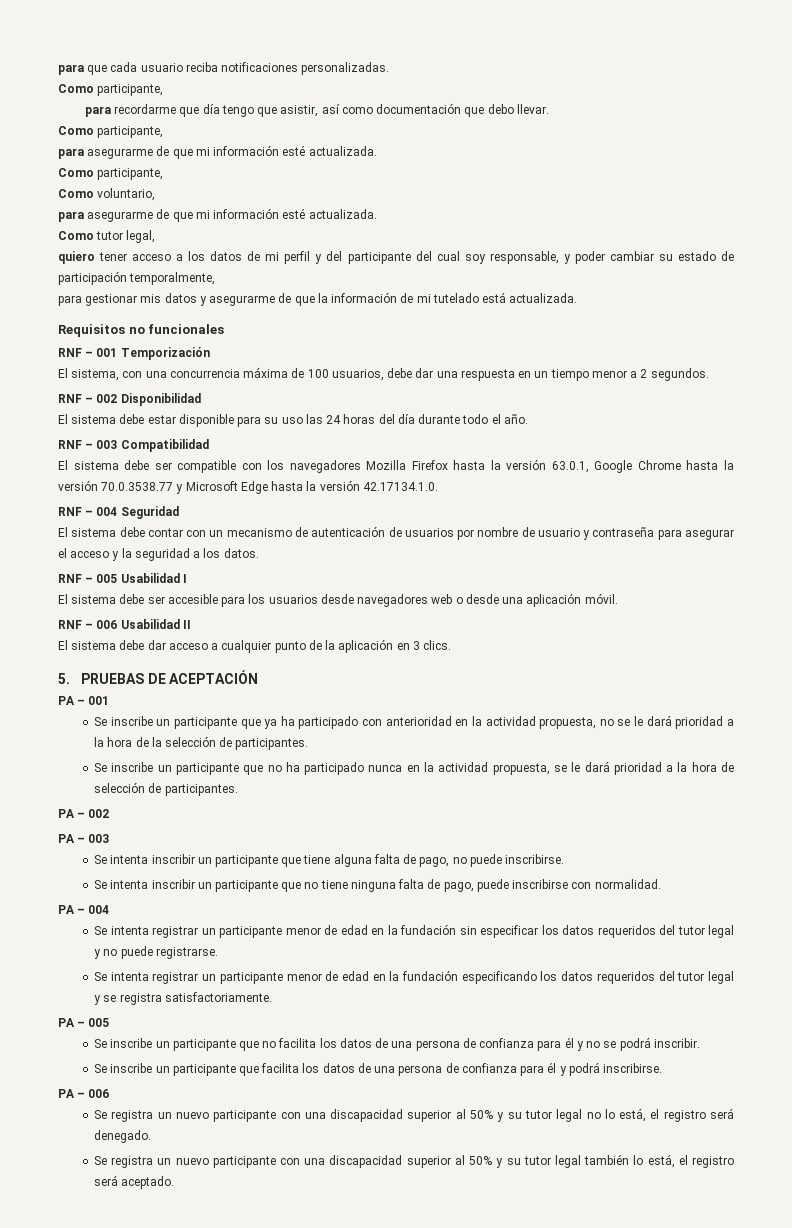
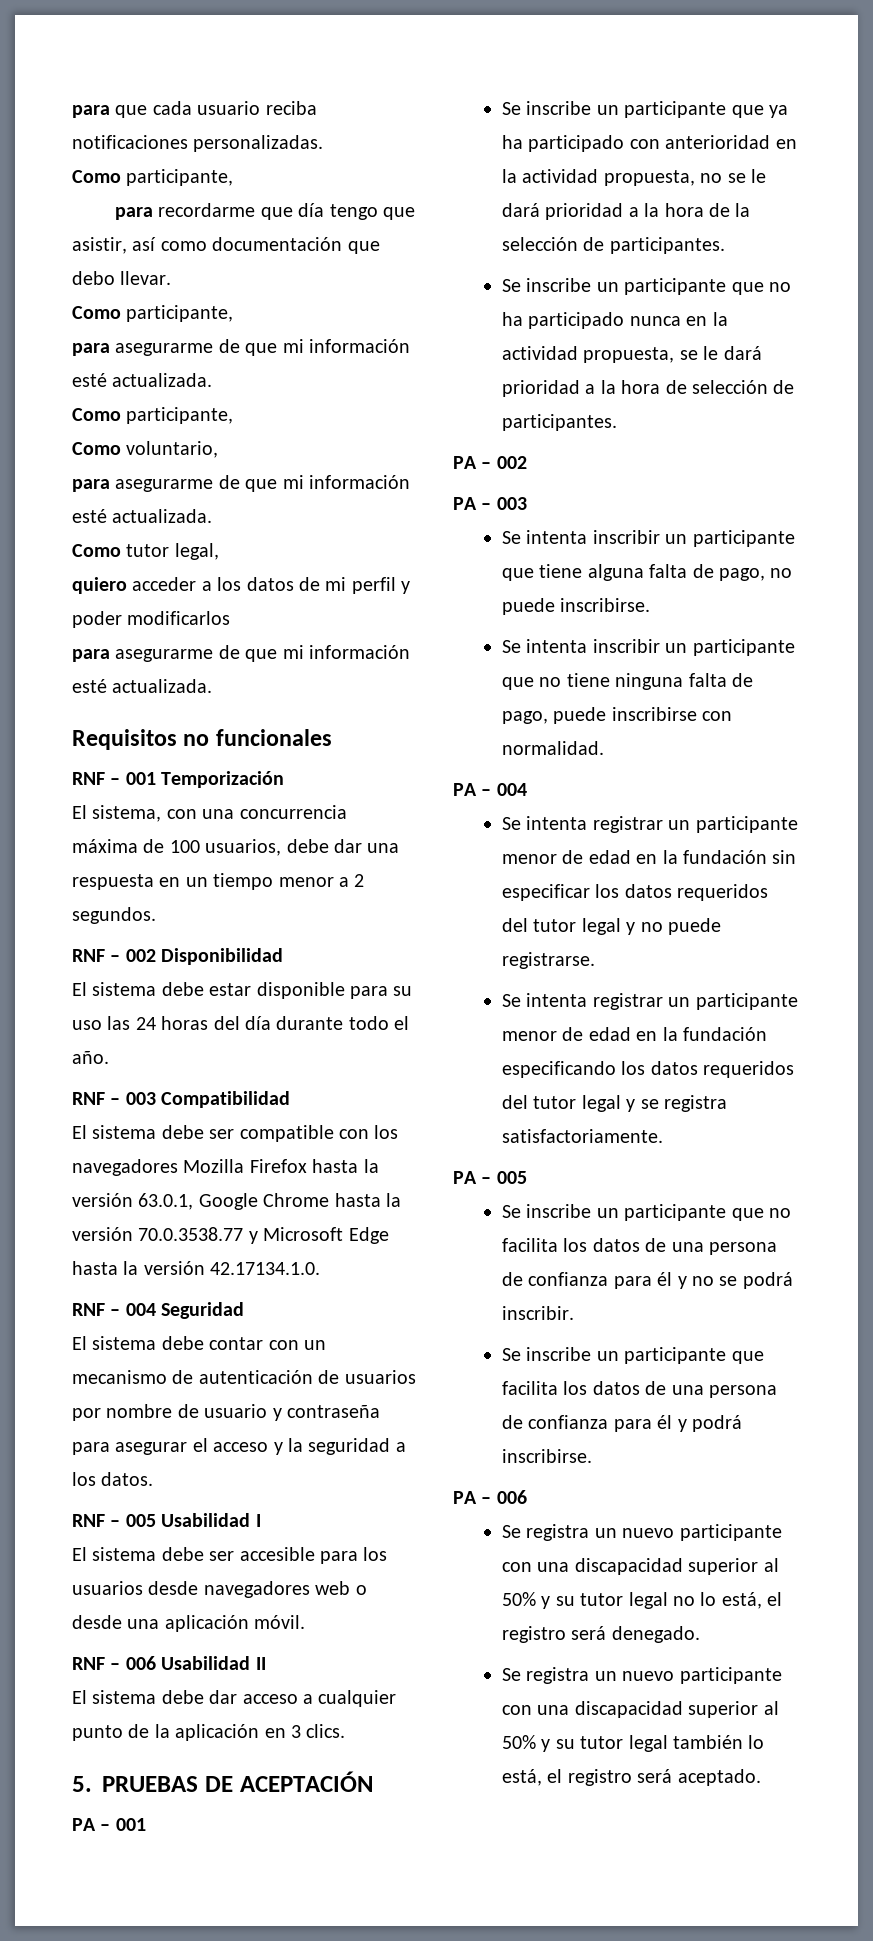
[99,252,172,261] tener acceso -> [132,577,197,591] acceder
[326,251,734,264] [58,271,216,285] [58,292,507,306] del participante del cual soy responsable, y poder cambiar su estado de participación temporalmente, // para gestionar mis datos y asegurarme de que la información de mi tutelado está -> [72,611,231,628] [72,645,410,662] [72,679,107,693] poder modificarlos // para asegurarme de que mi información esté

